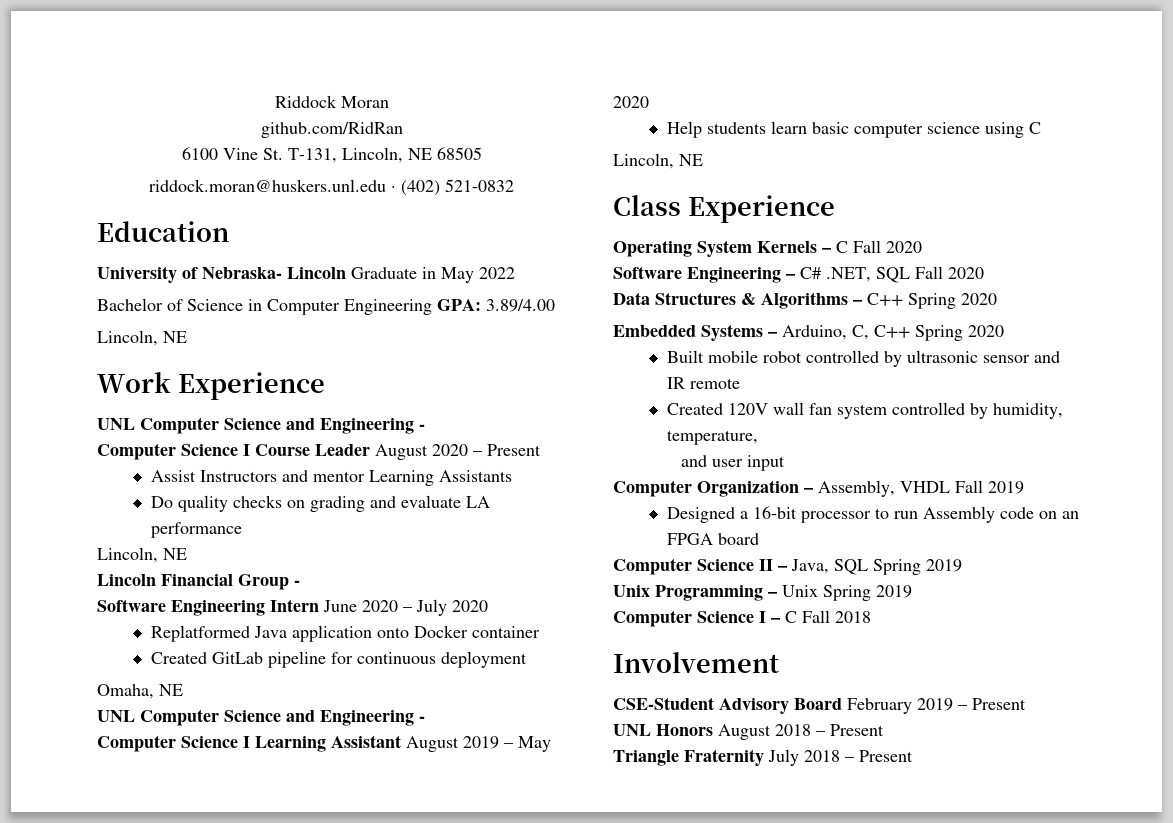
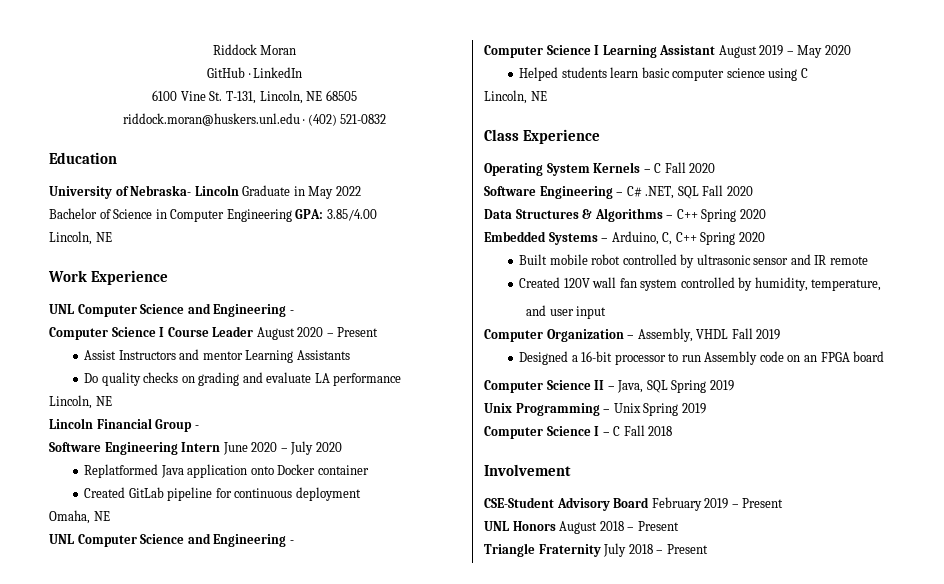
[260,122,403,138] github.com/RidRan -> [206,67,303,78] GitHub · LinkedIn
[486,299,555,312] 3.89/4.00 -> [326,209,377,221] 3.85/4.00
[666,121,702,138] Help -> [519,67,559,81] Helped

